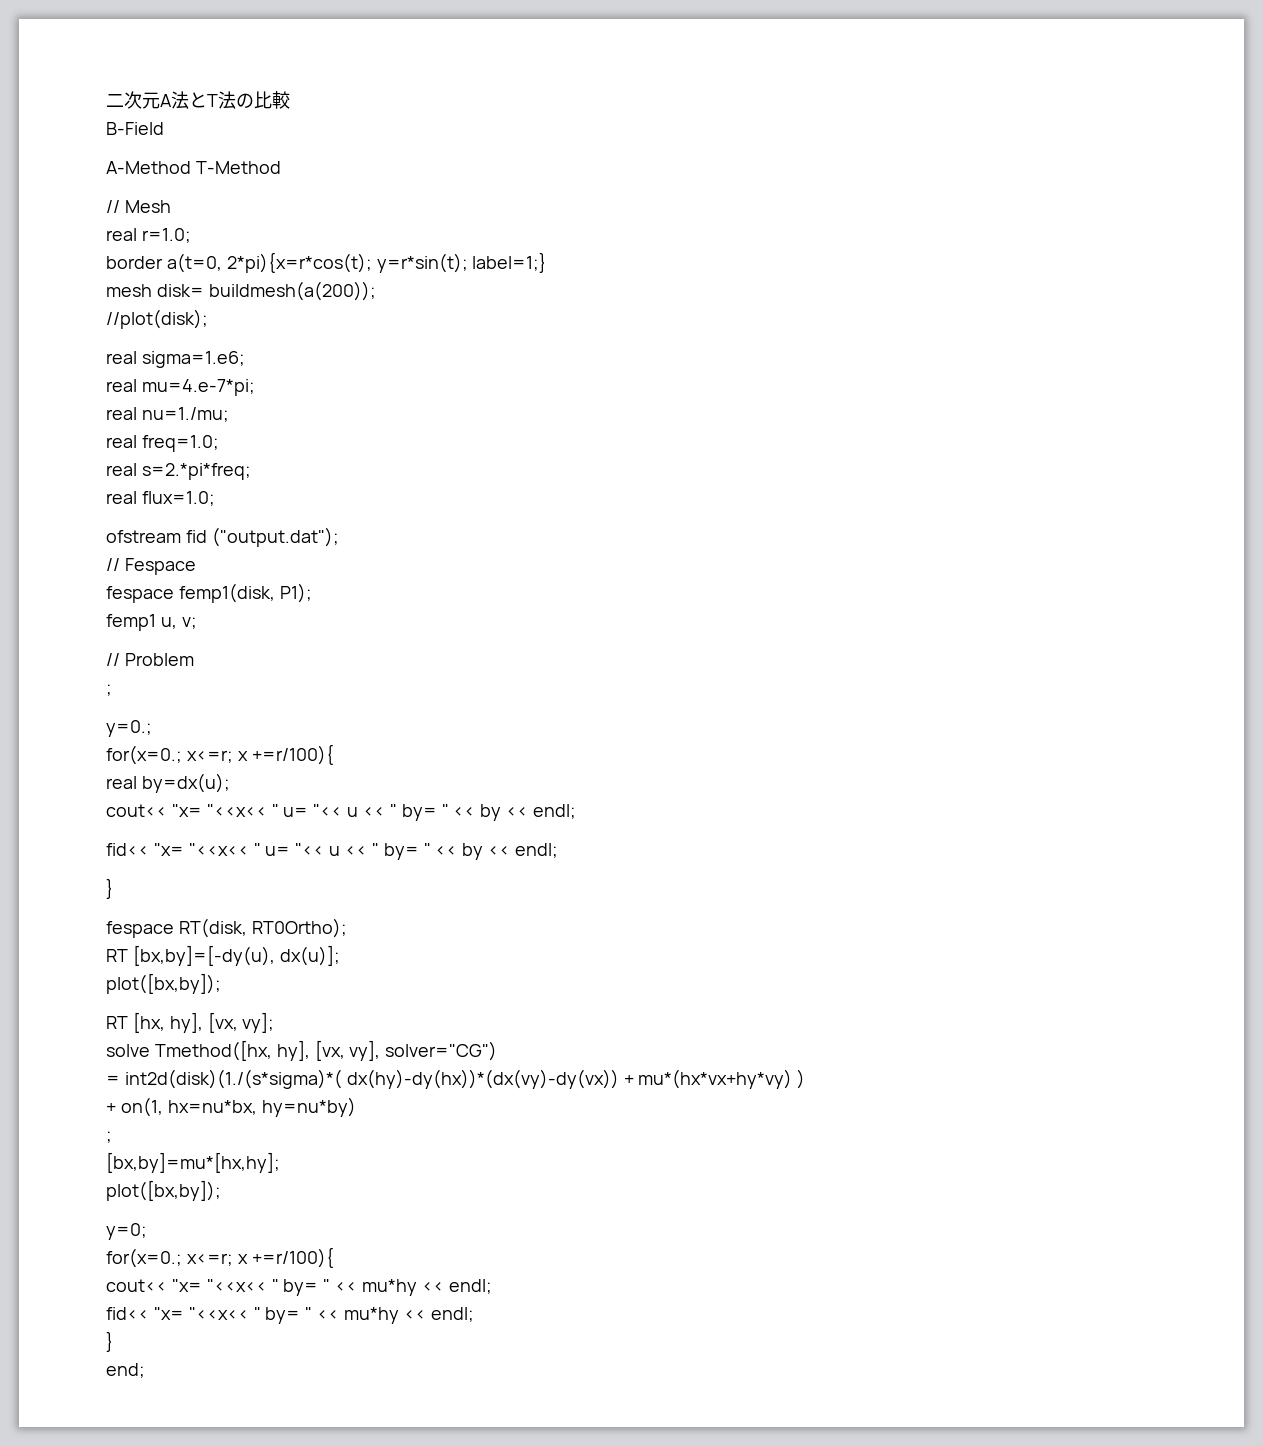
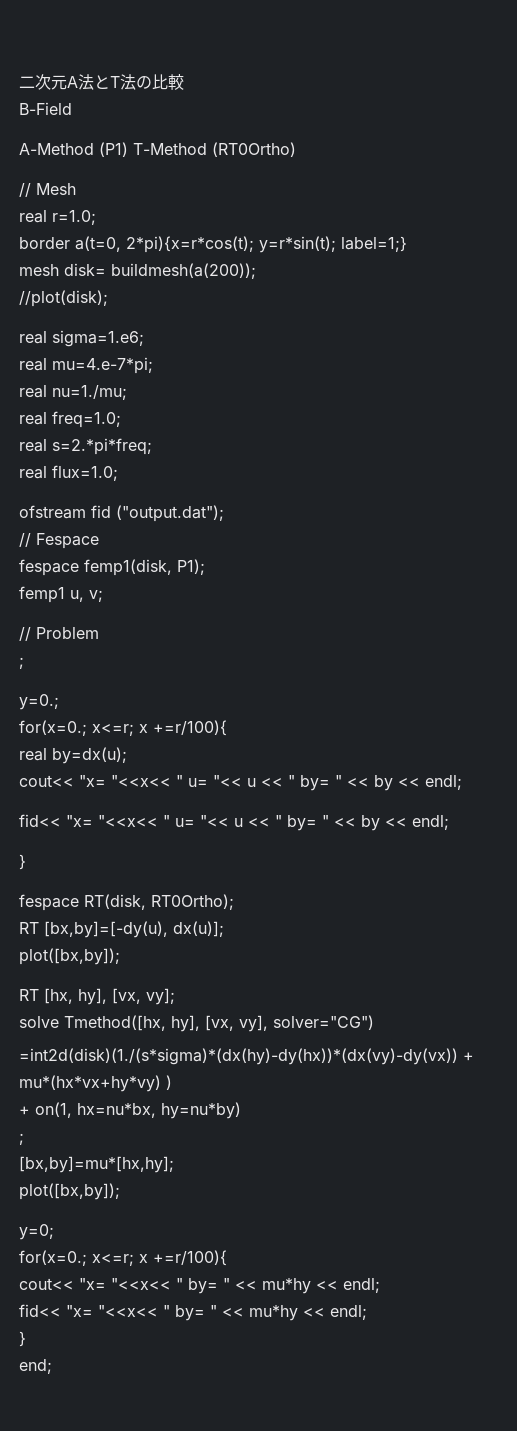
(191, 167) none -> [99,142,128,157] (P1)
(281, 167) none -> [212,142,296,157] (RT0Ortho)
[106,1069,619,1089] = int2d(disk)(1./(s*sigma)*( dx(hy)-dy(hx))*(dx(vy)-dy(vx)) -> [19,1048,458,1065] =int2d(disk)(1./(s*sigma)*(dx(hy)-dy(hx))*(dx(vy)-dy(vx))

